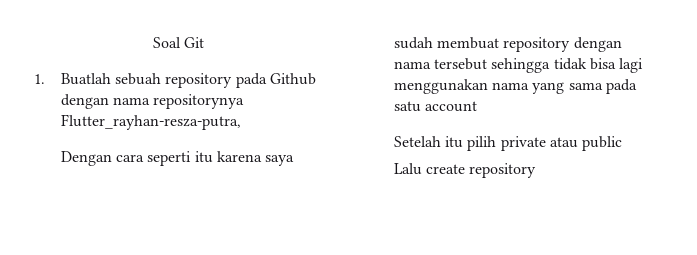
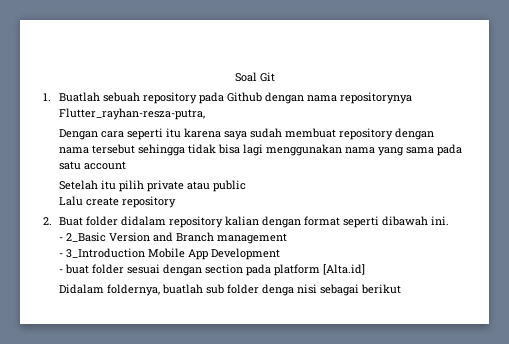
(537, 170) none -> [43,216,450,228] [59,232,288,244] [59,248,281,260] [59,264,366,276] [59,284,402,296] // 2. Buat folder didalam repository kalian dengan format seperti dibawah ini. // - 2_Basic Version and Branch management // - 3_Introduction Mobile App Development // - buat folder sesuai dengan section pada platform [Alta.id] // Didalam foldernya, buatlah sub folder denga nisi sebagai berikut

